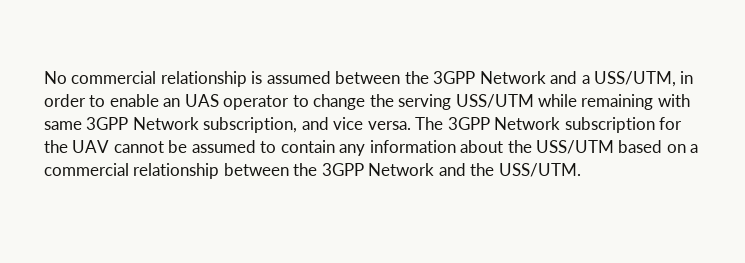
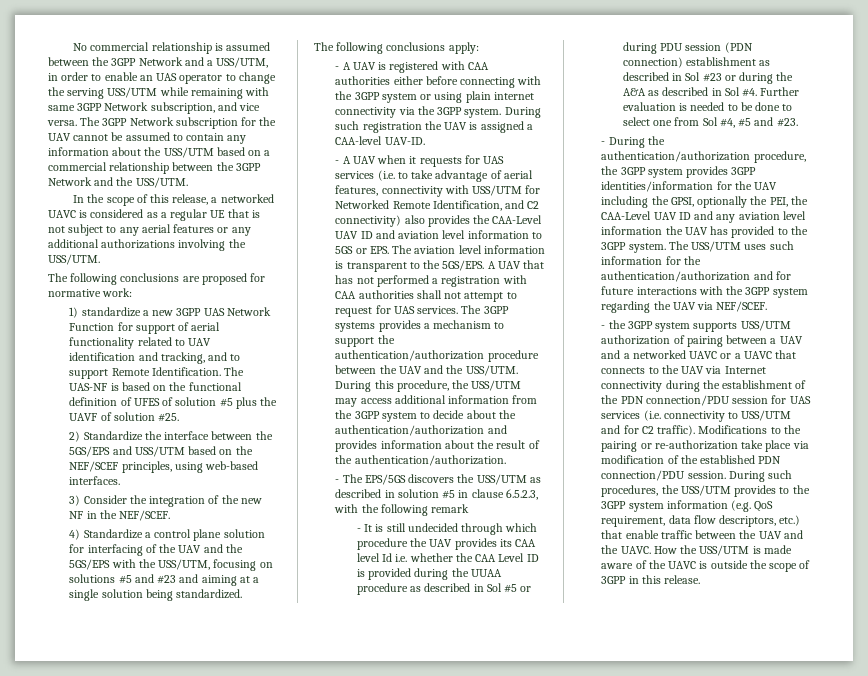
(581, 170) none -> [73,194,274,206] [48,209,260,221] [48,224,251,236] [48,239,246,251] [48,254,100,265] [48,273,266,285] [48,288,133,297] [69,307,271,318] [69,322,221,334] [69,337,212,349] [69,352,241,364] [69,367,245,379] [69,382,242,391] [69,397,278,409] [69,412,180,422] [69,431,273,442] [69,446,253,457] [69,461,259,473] [69,476,121,485] [69,495,262,507] [69,510,171,521] [69,529,265,541] [69,544,243,556] [69,559,273,571] [69,574,260,586] [69,589,243,601] [314,42,479,54] [335,61,489,73] [335,76,542,88] [335,91,534,103] [335,106,541,118] [335,121,533,133] [335,136,425,145] [335,155,505,167] [335,170,533,182] [335,185,541,197] [335,200,540,211] [335,215,543,227] [335,230,542,239] [335,245,545,254] [335,260,545,272] [335,275,527,287] [335,290,517,302] [335,305,509,317] [335,320,505,332] [335,335,395,347] [335,350,539,362] [335,365,518,376] [335,380,522,392] [335,395,538,407] [335,410,516,422] [335,425,507,436] [335,440,540,452] [335,455,506,466] [335,474,541,485] [335,489,538,500] [334,504,470,516] [356,523,538,535] [356,538,537,550] [356,553,539,562] [356,568,502,580] [356,583,532,595] [622,42,753,54] [622,57,771,68] [622,72,794,84] [622,87,800,97] [622,102,793,111] [622,117,798,128] [601,136,665,148] [601,151,806,163] [601,166,757,178] [601,181,778,192] [601,196,808,208] [601,211,806,223] [601,226,808,238] [601,241,794,253] [601,256,701,265] [601,271,791,282] [601,286,808,298] [601,301,768,313] [601,320,791,332] [601,335,803,347] [601,350,797,359] [601,365,766,374] [601,380,807,392] [601,395,811,406] [601,410,792,422] [601,425,801,436] [601,440,809,452] [601,455,782,464] [601,470,793,482] [601,485,810,497] [601,500,774,512] [601,515,801,527] [601,530,803,539] [601,545,792,556] [601,560,811,572] [601,575,701,584] // In the scope of this release, a networked UAVC is considered as a regular UE that is not subject to any aerial features or any additional authorizations involving the USS/UTM. // The following conclusions are proposed for normative work: // 1) standardize a new 3GPP UAS Network Function for support of aerial functionality related to UAV identification and tracking, and to support Remote Identification. The UAS-NF is based on the functional definition of UFES of solution #5 plus the UAVF of solution #25. // 2) Standardize the interface between the 5GS/EPS and USS/UTM based on the NEF/SCEF principles, using web-based interfaces. // 3) Consider the integration of the new NF in the NEF/SCEF. // 4) Standardize a control plane solution for interfacing of the UAV and the 5GS/EPS with the USS/UTM, focusing on solutions #5 and #23 and aiming at a single solution being standardized. // The following conclusions apply: // - A UAV is registered with CAA authorities either before connecting with the 3GPP system or using plain internet connectivity via the 3GPP system. During such registration the UAV is assigned a CAA-level UAV-ID. // - A UAV when it requests for UAS services (i.e. to take advantage of aerial features, connectivity with USS/UTM for Networked Remote Identification, and C2 connectivity) also provides the CAA-Level UAV ID and aviation level information to 5GS or EPS. The aviation level information is transparent to the 5GS/EPS. A UAV that has not performed a registration with CAA authorities shall not attempt to request for UAS services. The 3GPP systems provides a mechanism to support the authentication/authorization procedure between the UAV and the USS/UTM. During this procedure, the USS/UTM may access additional information from the 3GPP system to decide about the authentication/authorization and provides information about the result of the authentication/authorization. // - The EPS/5GS discovers the USS/UTM as described in solution #5 in clause 6.5.2.3, with the following remark // - It is still undecided through which procedure the UAV provides its CAA level Id i.e. whether the CAA Level ID is provided during the UUAA procedure as described in Sol #5 or during PDU session (PDN connection) establishment as described in Sol #23 or during the A&A as described in Sol #4. Further evaluation is needed to be done to select one from Sol #4, #5 and #23. // - During the authentication/authorization procedure, the 3GPP system provides 3GPP identities/information for the UAV including the GPSI, optionally the PEI, the CAA-Level UAV ID and any aviation level information the UAV has provided to the 3GPP system. The USS/UTM uses such information for the authentication/authorization and for future interactions with the 3GPP system regarding the UAV via NEF/SCEF. // - the 3GPP system supports USS/UTM authorization of pairing between a UAV and a networked UAVC or a UAVC that connects to the UAV via Internet connectivity during the establishment of the PDN connection/PDU session for UAS services (i.e. connectivity to USS/UTM and for C2 traffic). Modifications to the pairing or re-authorization take place via modification of the established PDN connection/PDU session. During such procedures, the USS/UTM provides to the 3GPP system information (e.g. QoS requirement, data flow descriptors, etc.) that enable traffic between the UAV and the UAVC. How the USS/UTM is made aware of the UAVC is outside the scope of 3GPP in this release.

